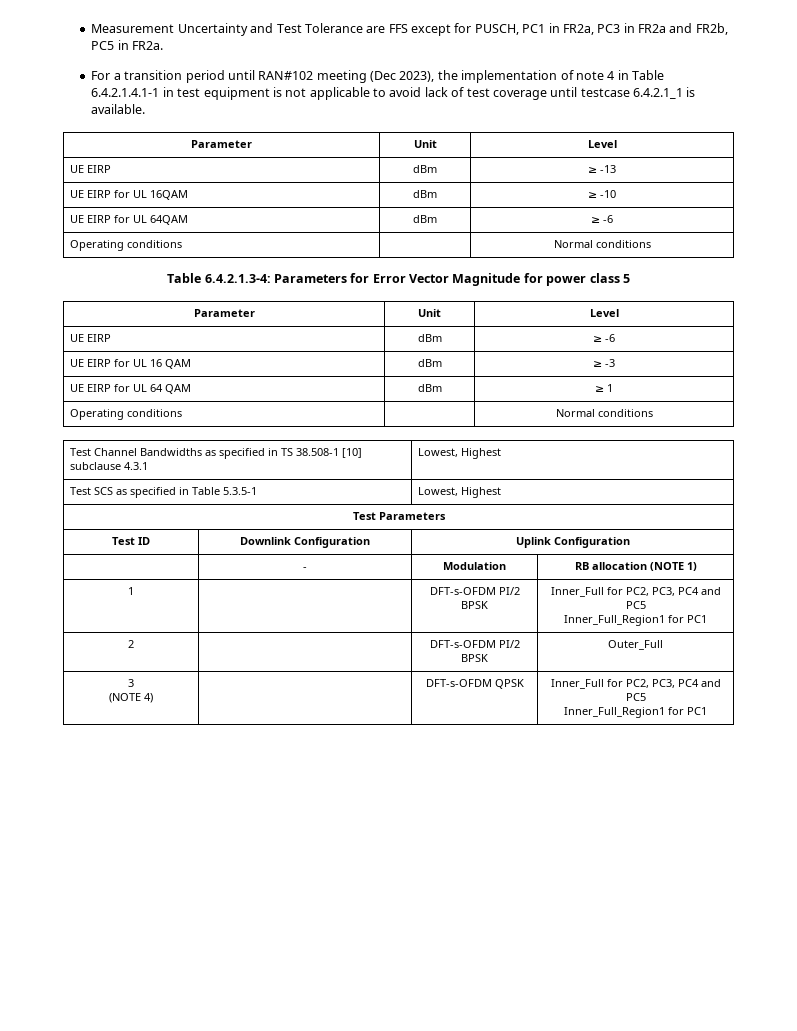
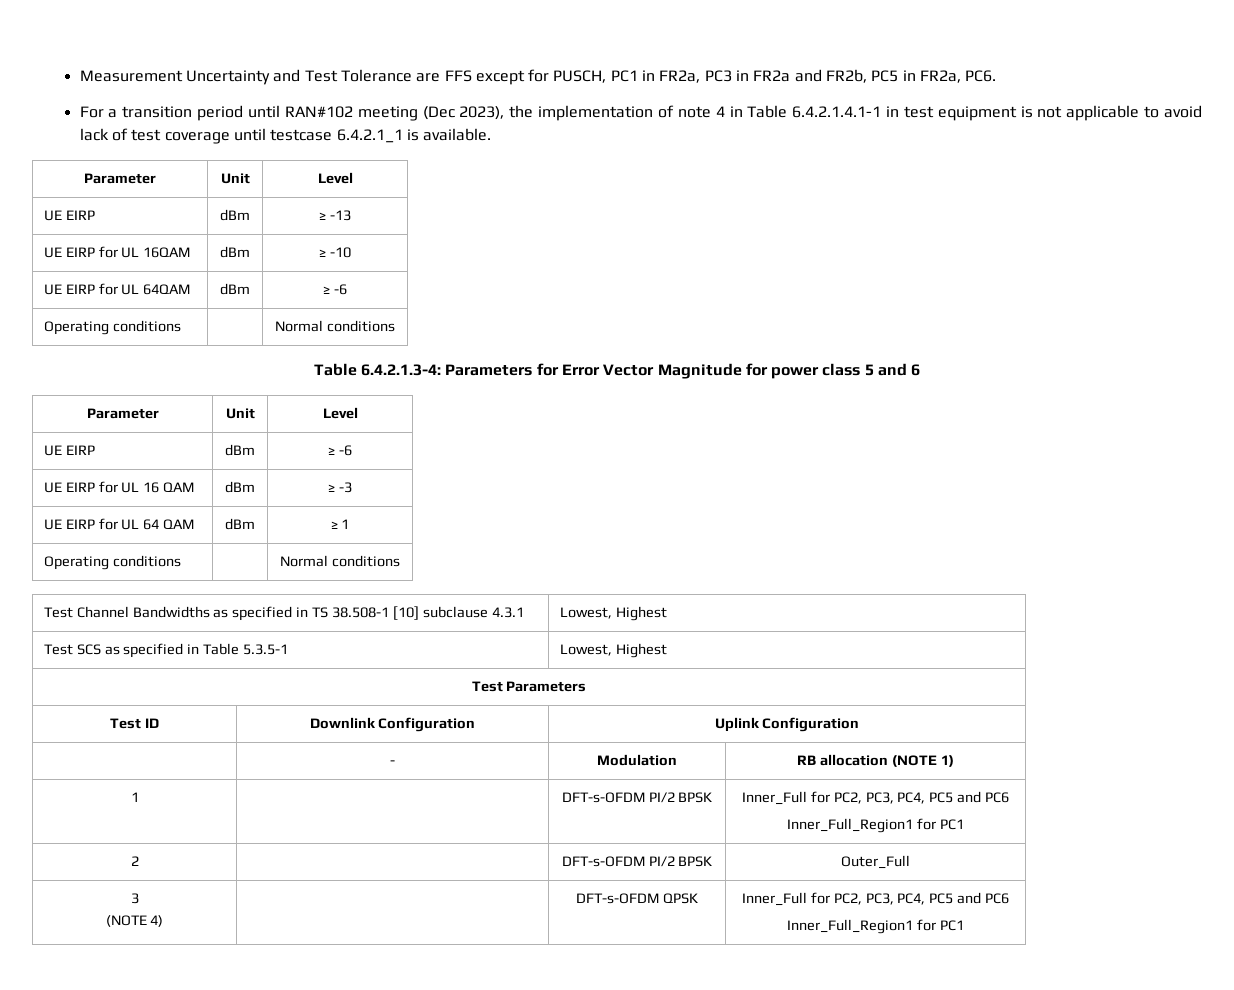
[132,41,164,50] FR2a. -> [920,70,997,83] FR2a, PC6.
(630, 278) none -> [878,363,921,376] and 6
[677,587,721,595] [625,601,646,609] PC4 and PC5 -> [897,791,1010,804] PC4, PC5 and PC6
[677,679,721,687] [625,693,646,701] PC4 and PC5 -> [897,892,1010,905] PC4, PC5 and PC6

